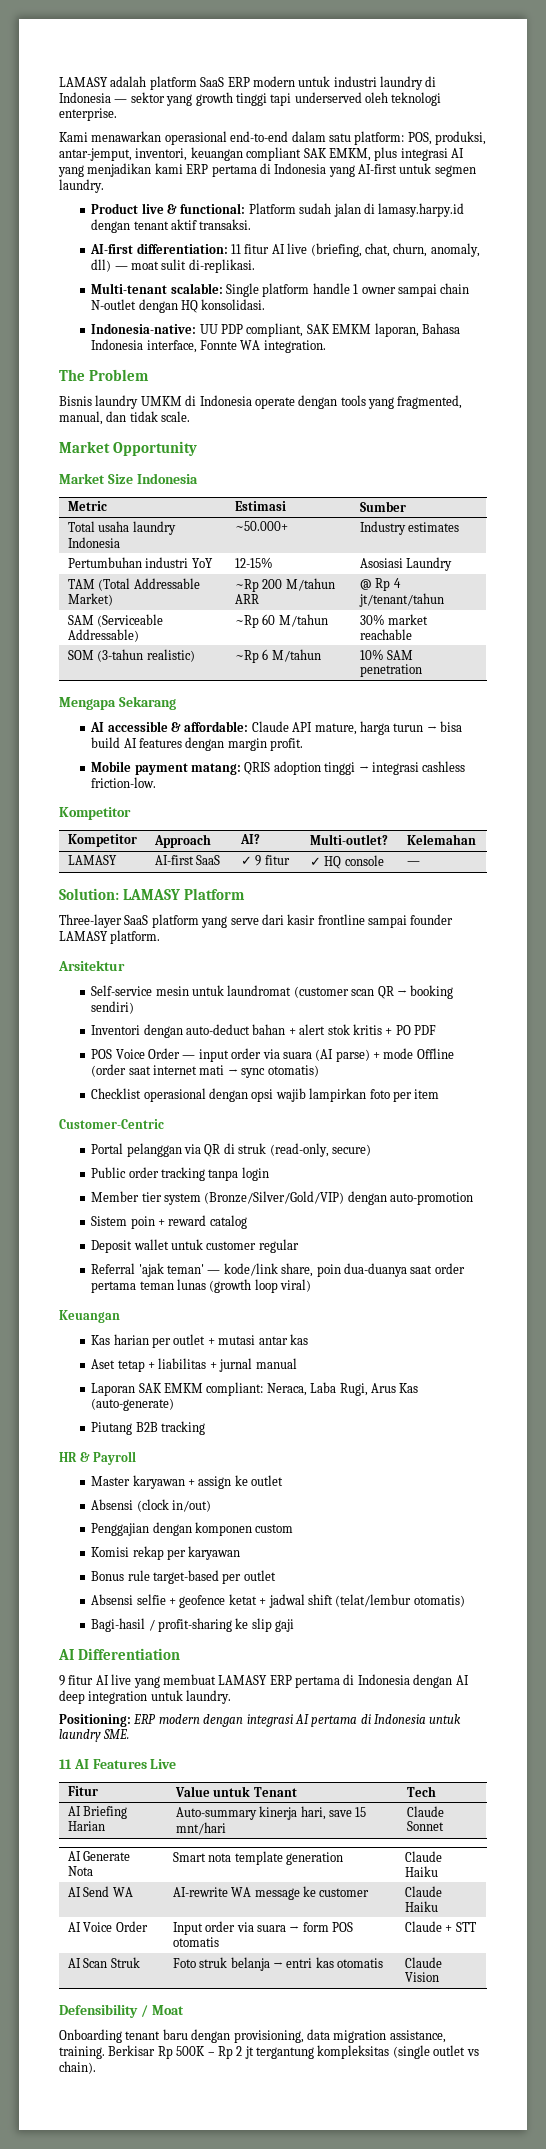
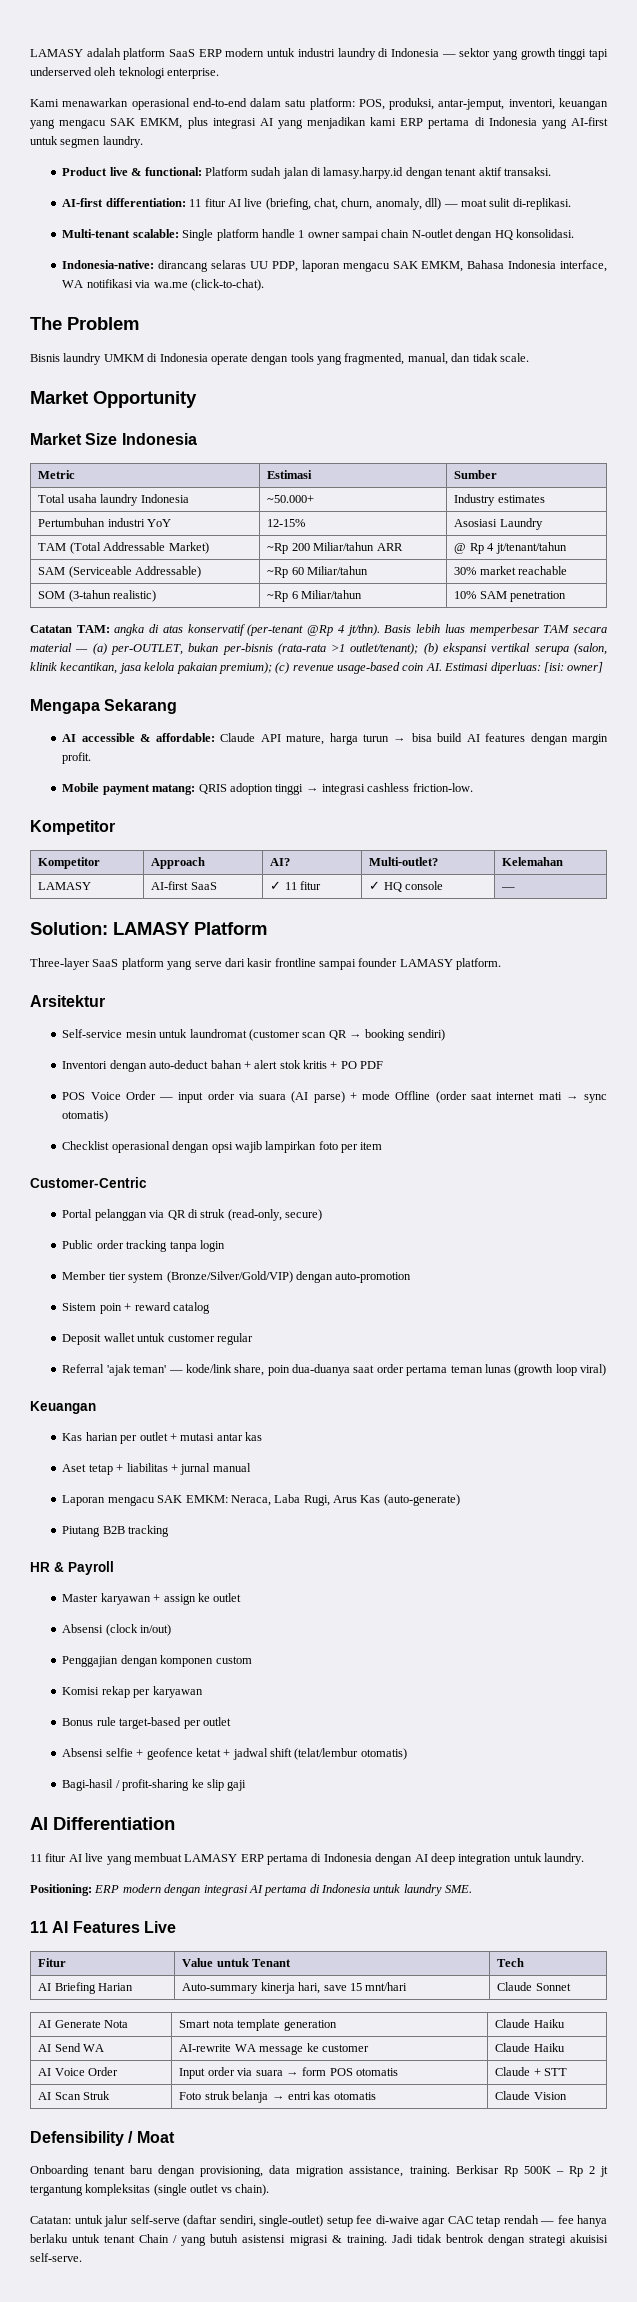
[246,147,302,161] compliant -> [30,119,107,129] yang mengacu
[199,323,460,337] [91,339,326,353] UU PDP compliant, SAK EMKM laporan, Bahasa Indonesia interface, Fonnte WA integration. -> [158,260,608,272] [62,279,264,291] dirancang selaras UU PDP, laporan mengacu SAK EMKM, Bahasa Indonesia interface, WA notifikasi via wa.me (click-to-chat).
[285,578,335,591] M/tahun -> [313,542,375,551] Miliar/tahun
[278,614,328,627] M/tahun -> [307,566,369,575] Miliar/tahun
[271,649,321,662] M/tahun -> [301,590,363,599] Miliar/tahun
(422, 670) none -> [30,624,608,636] [30,643,608,655] [30,662,604,674] // Catatan TAM: angka di atas konservatif (per-tenant @Rp 4 jt/thn). Basis lebih luas memperbesar TAM secara material — (a) per-OUTLET, bukan per-bisnis (rata-rata >1 outlet/tenant); (b) ekspansi vertikal serupa (salon, klinik kecantikan, jasa kelola pakaian premium); (c) revenue usage-based coin AI. Estimasi diperluas: [isi: owner]
[255,855,262,866] 9 -> [284,882,297,890] 11
[138,1382,264,1396] SAK EMKM compliant: -> [107,1495,228,1506] mengacu SAK EMKM:
[59,1675,65,1686] 9 -> [30,1854,42,1862] 11
(96, 2067) none -> [30,2215,607,2227] [30,2234,608,2246] [30,2253,82,2262] // Catatan: untuk jalur self-serve (daftar sendiri, single-outlet) setup fee di-waive agar CAC tetap rendah — fee hanya berlaku untuk tenant Chain / yang butuh asistensi migrasi & training. Jadi tidak bentrok dengan strategi akuisisi self-serve.

